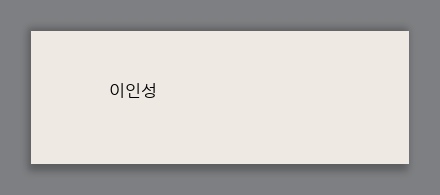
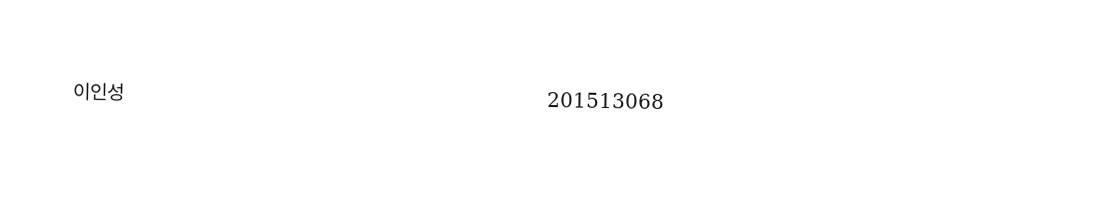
(157, 90) none -> [546,91,665,110] // 201513068

